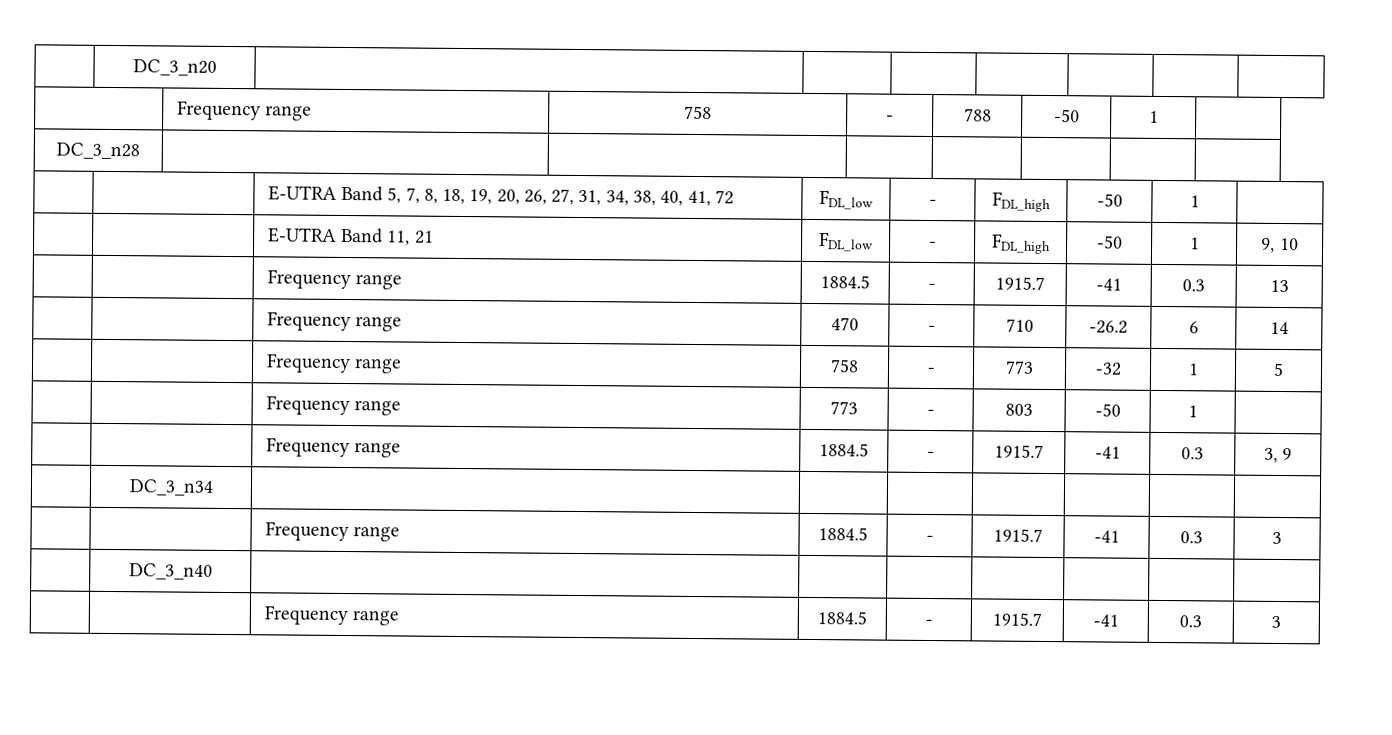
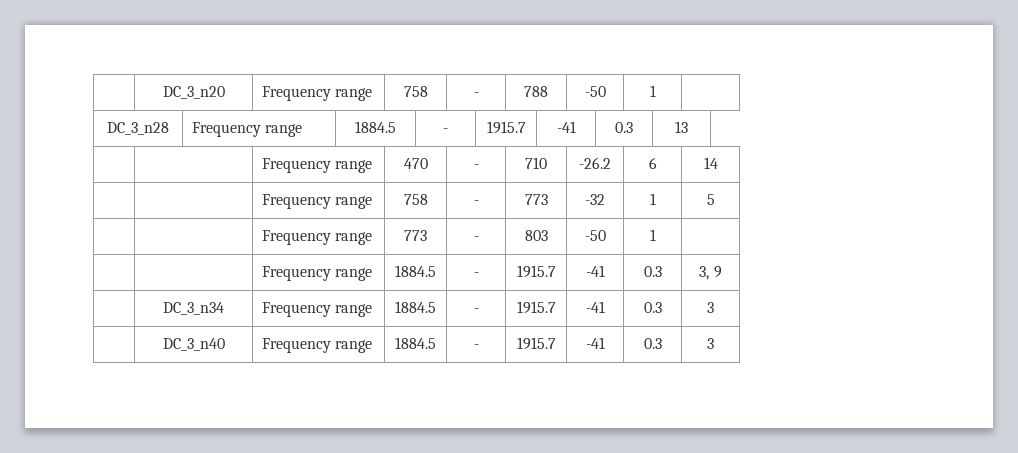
(217, 67) | | | | | | // | -> (225, 92) none
[267,185,734,207] [819,190,873,210] [928,198,937,206] [992,191,1051,213] [1096,193,1123,207] [1189,195,1200,208] [267,227,434,246] [819,232,873,252] [928,240,937,248] [991,233,1051,255] [1096,235,1123,249] [1189,237,1200,250] [1261,237,1299,253] | | | | | | // | | E-UTRA Band 5, 7, 8, 18, 19, 20, 26, 27, 31, 34, 38, 40, 41, 72 | FDL_low | - | FDL_high | -50 | 1 | // | | E-UTRA Band 11, 21 | FDL_low | - | FDL_high | -50 | 1 | 9, 10 // | | -> (169, 128) none
(214, 487) | | | | | | // | | -> (224, 308) none
(213, 571) | | | | | | // | | -> (225, 344) none

